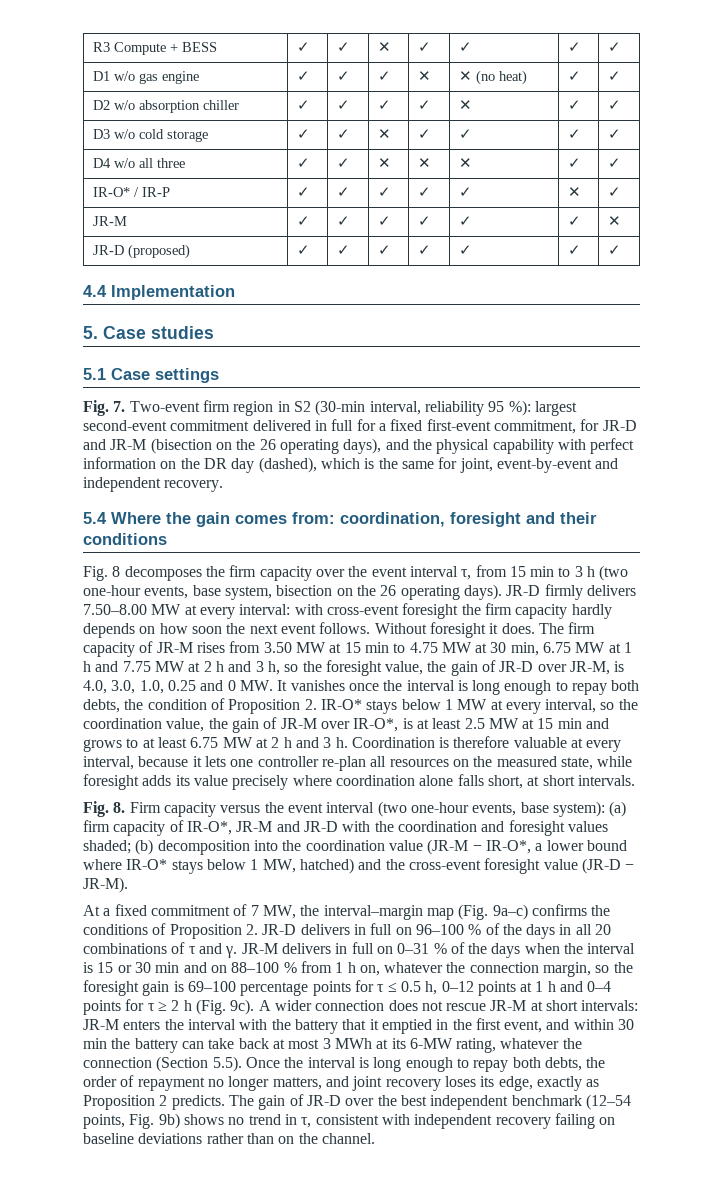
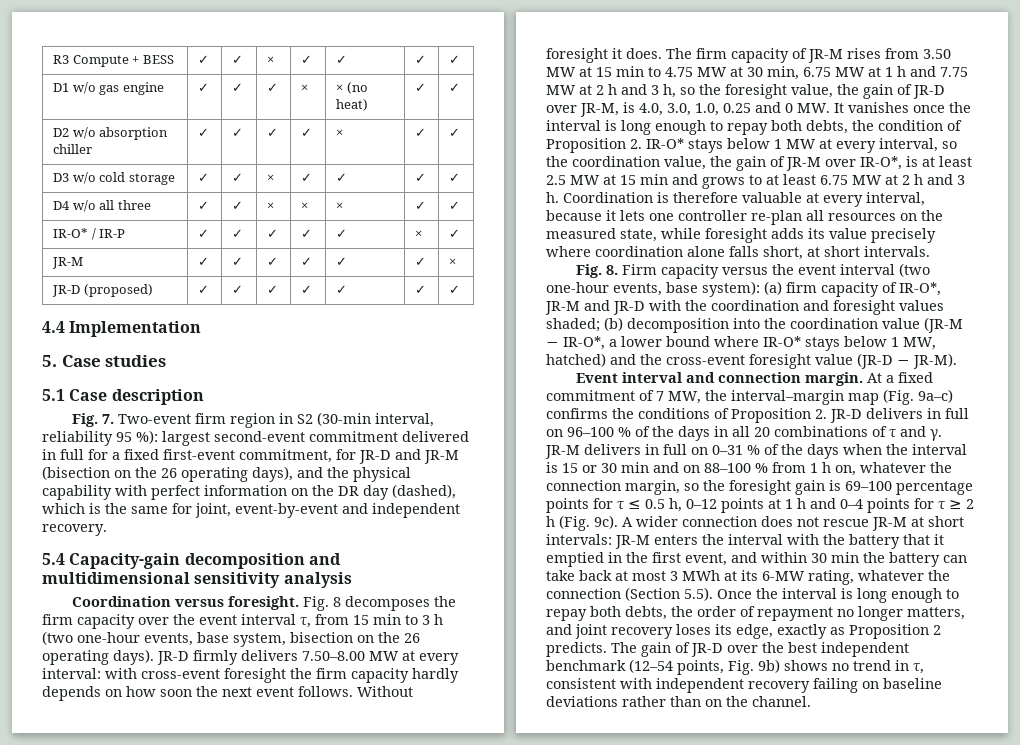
[377,42,391,52] ✕ -> [267,56,275,64] ×
[417,71,431,81] [458,71,472,81] ✕ | ✕ -> [301,84,309,92] [336,84,344,92] × | ×
[458,100,472,110] ✕ -> [336,129,344,137] ×
[377,129,391,139] ✕ -> [267,174,275,182] ×
[377,158,391,168] [417,158,431,168] [458,158,472,168] ✕ | ✕ | ✕ -> [267,202,275,210] [301,202,309,210] [336,202,344,210] × | × | ×
[567,187,581,197] ✕ -> [415,230,423,238] ×
[607,216,621,226] ✕ -> [449,258,457,266] ×
[155,368,219,383] settings -> [111,389,204,405] description
[111,512,597,527] [83,533,167,545] Where the gain comes from: coordination, foresight and their conditions // -> [69,553,341,569] [42,572,352,588] [72,596,300,610] Capacity-gain decomposition and multidimensional sensitivity analysis // Coordination versus foresight.
(128, 885) none -> [576,372,864,386] Event interval and connection margin.

